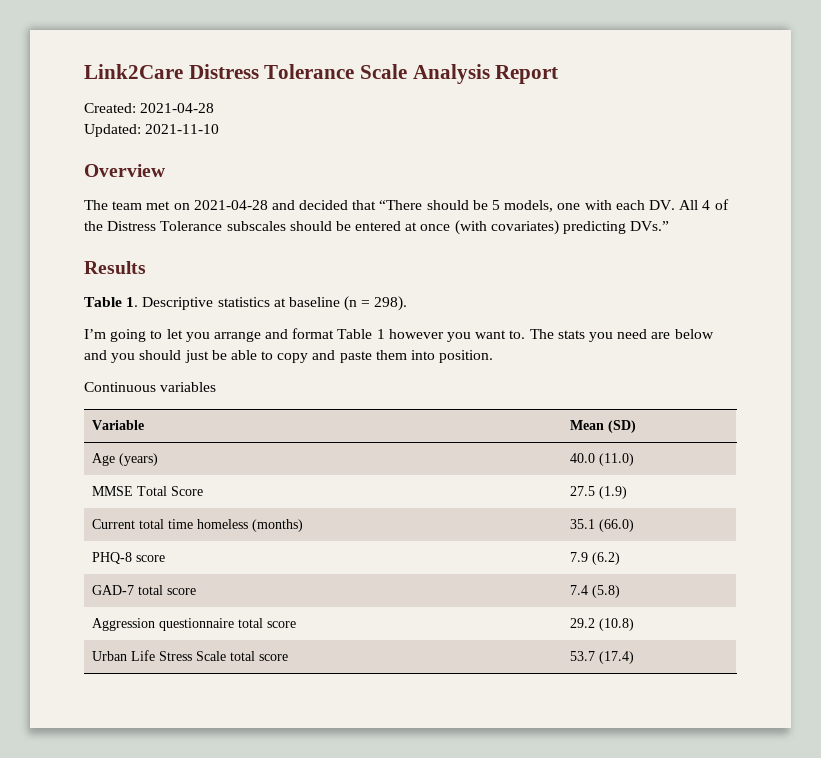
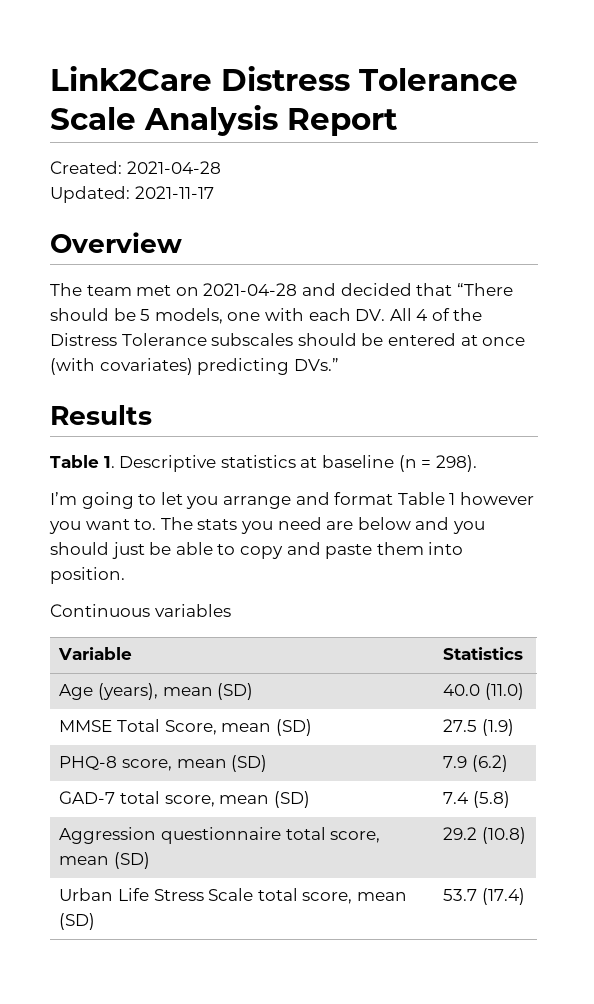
[145,124,220,134] 2021-11-10 -> [134,186,214,199] 2021-11-17
[570,420,637,433] Mean (SD) -> [443,647,524,660] Statistics
[119,453,159,466] (years) -> [97,683,254,700] (years), mean (SD)
[171,486,204,496] Score -> [164,719,312,736] Score, mean (SD)
[92,519,304,532] [570,519,635,532] [92,552,166,564] Current total time homeless (months) | 35.1 (66.0) // PHQ-8 score -> [59,755,268,772] PHQ-8 score, mean (SD)
[167,588,197,595] score -> [164,791,310,808] score, mean (SD)
[267,621,297,628] score -> [330,831,381,843] [59,852,150,869] score, mean (SD)
[259,654,289,661] score -> [302,892,407,904] [59,913,96,930] score, mean (SD)

